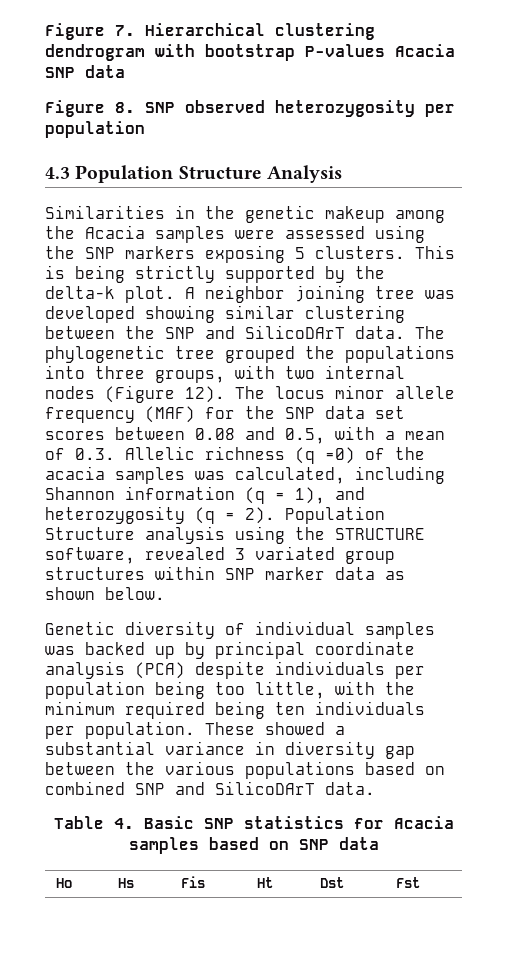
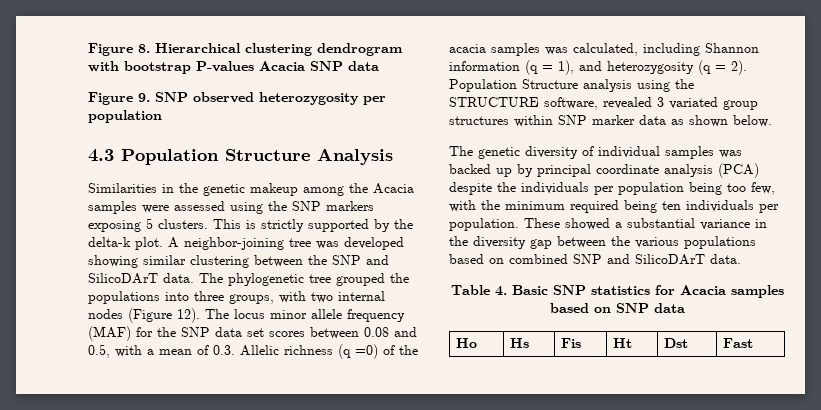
[45,23,135,40] Figure 7. -> [88,43,150,56] Figure 8.
[115,102,135,113] 8. -> [138,93,150,102] 9.
[75,265,125,283] being -> (256, 224) none
[205,285,365,303] neighbor joining -> [184,237,284,250] neighbor-joining
[45,621,115,635] Genetic -> [449,146,520,159] The genetic
(265, 670) none -> [497,182,516,192] the
[255,681,325,699] little, -> [751,182,775,195] few,
(275, 748) none -> [449,236,468,246] the
[396,877,421,888] Fst -> [722,338,753,348] Fast

